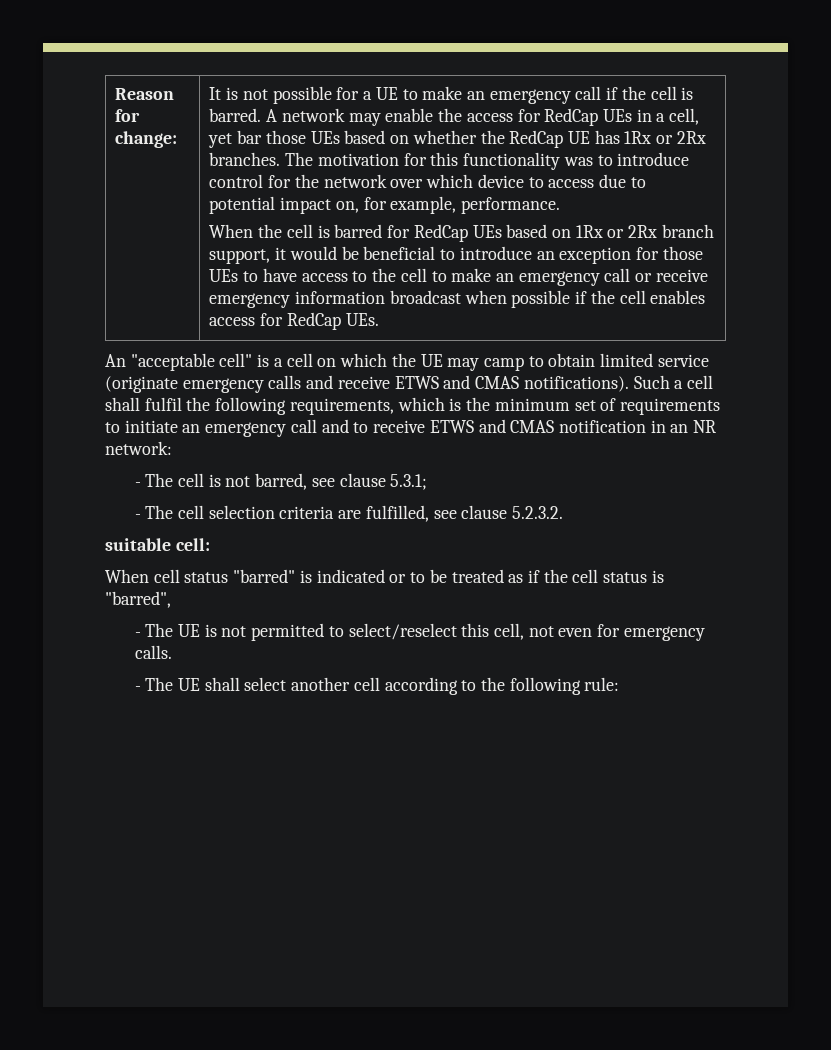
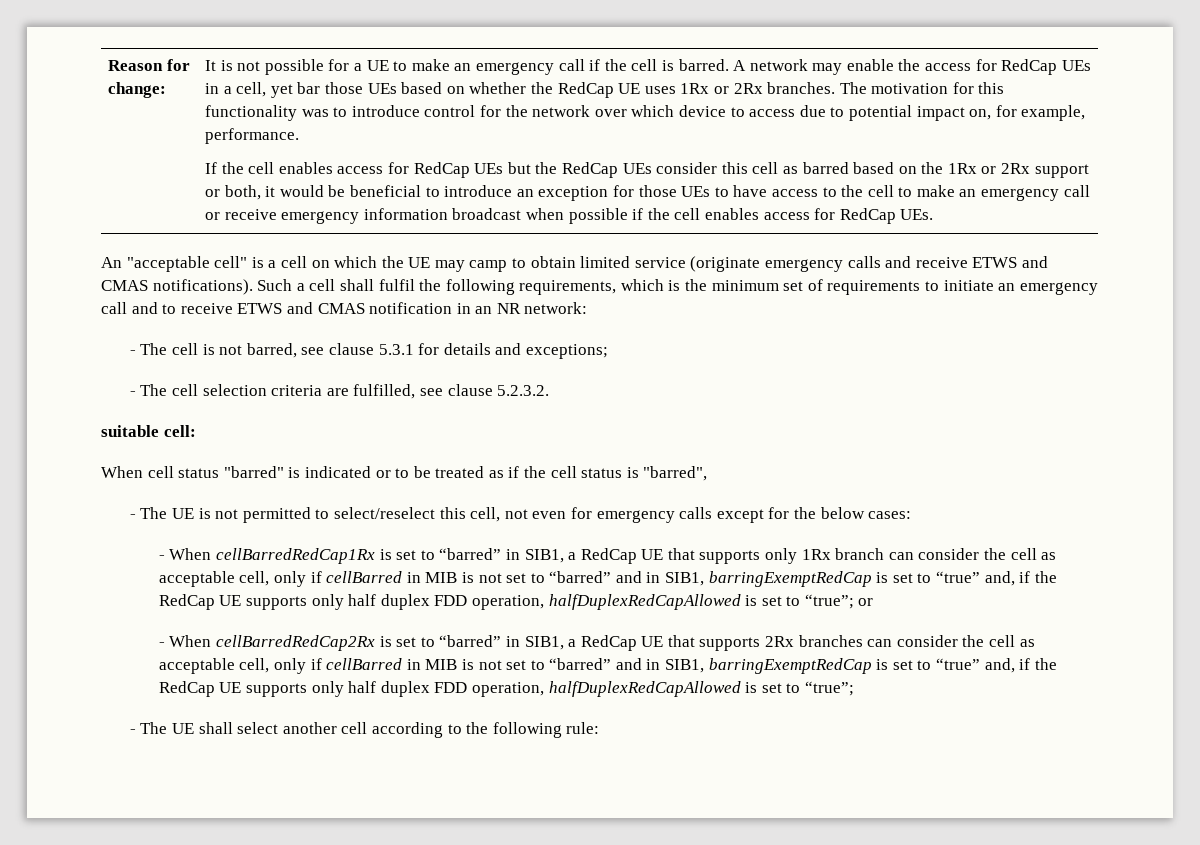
[594,130,620,144] has -> [644,86,676,94] uses
[209,224,714,242] [209,249,271,264] When the cell is barred for RedCap UEs based on 1Rx or 2Rx branch support, -> [205,162,1089,178] [205,185,261,200] If the cell enables access for RedCap UEs but the RedCap UEs consider this cell as barred based on the 1Rx or 2Rx support or both,
[390,474,428,490] 5.3.1; -> [378,343,608,359] 5.3.1 for details and exceptions;
[134,645,172,659] calls. -> [679,507,912,523] [158,548,1057,564] [158,571,1057,587] [158,594,874,610] [158,635,1035,651] [158,658,1057,674] [158,681,854,697] calls except for the below cases: // - When cellBarredRedCap1Rx is set to “barred” in SIB1, a RedCap UE that supports only 1Rx branch can consider the cell as acceptable cell, only if cellBarred in MIB is not set to “barred” and in SIB1, barringExemptRedCap is set to “true” and, if the RedCap UE supports only half duplex FDD operation, halfDuplexRedCapAllowed is set to “true”; or // - When cellBarredRedCap2Rx is set to “barred” in SIB1, a RedCap UE that supports 2Rx branches can consider the cell as acceptable cell, only if cellBarred in MIB is not set to “barred” and in SIB1, barringExemptRedCap is set to “true” and, if the RedCap UE supports only half duplex FDD operation, halfDuplexRedCapAllowed is set to “true”;

